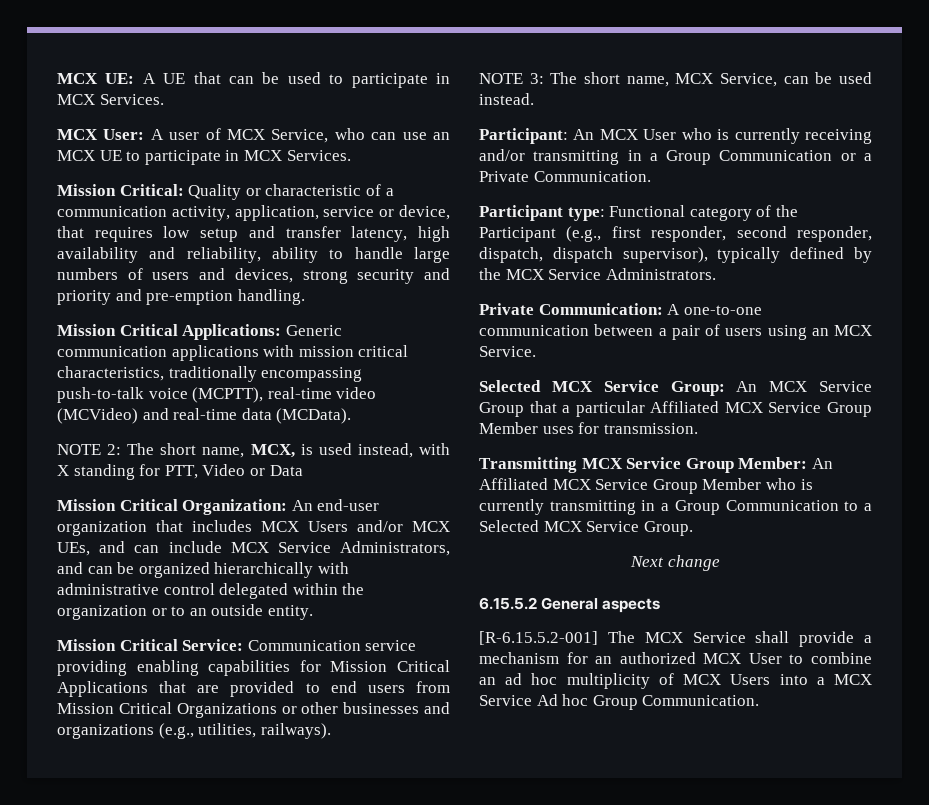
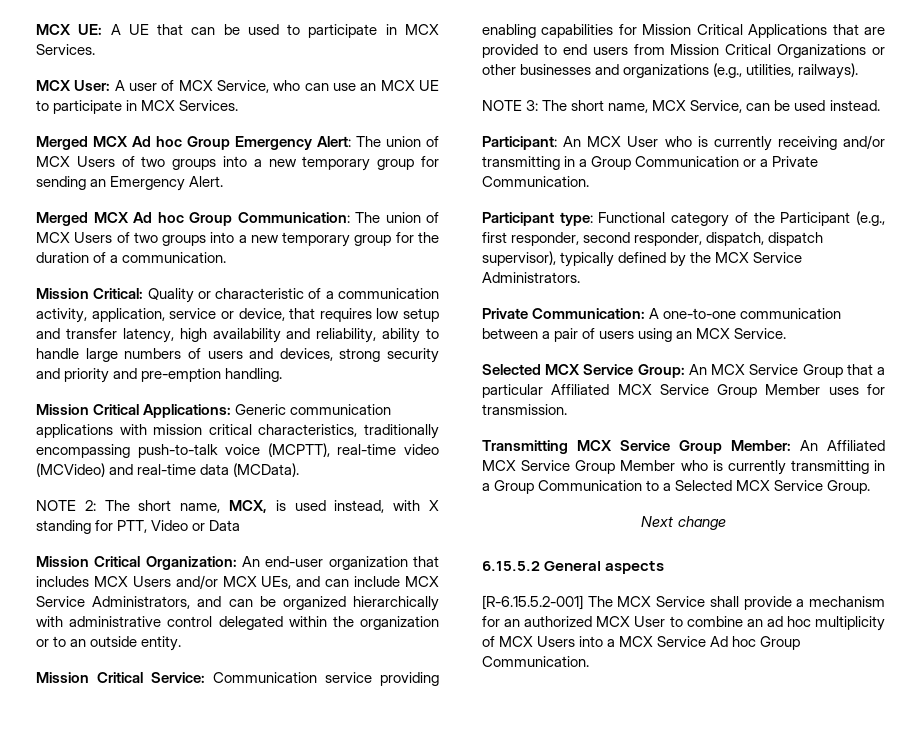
(351, 155) none -> [36,136,439,150] [36,156,440,171] [36,176,224,191] [36,212,439,226] [36,232,439,247] [36,252,227,263] // Merged MCX Ad hoc Group Emergency Alert: The union of MCX Users of two groups into a new temporary group for sending an Emergency Alert. // Merged MCX Ad hoc Group Communication: The union of MCX Users of two groups into a new temporary group for the duration of a communication.

